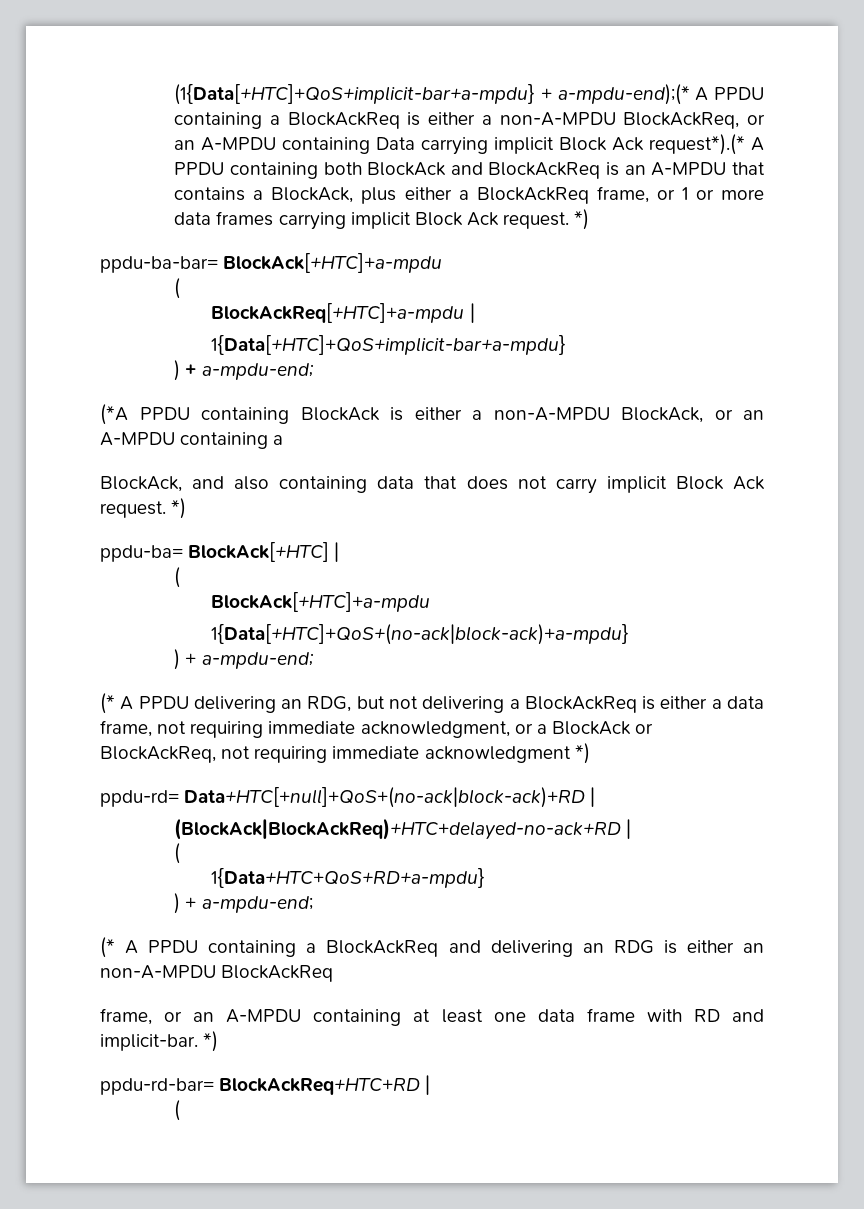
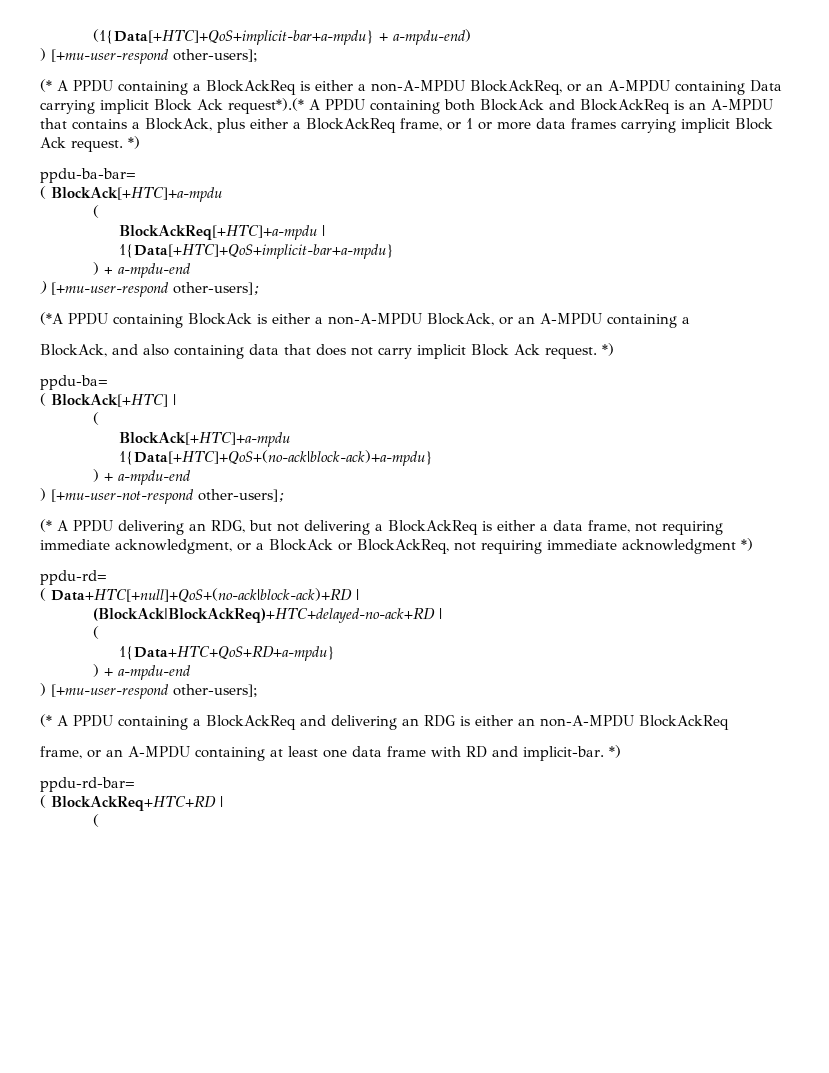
[557,84,690,105] a-mpdu-end);(* -> [392,29,471,45] [40,48,258,64] [40,79,52,92] a-mpdu-end) // ) [+mu-user-respond other-users]; // (*
(218, 264) none -> [40,186,46,199] // (
[201,363,314,380] a-mpdu-end; -> [117,263,191,278] [40,281,260,297] a-mpdu-end // ) [+mu-user-respond other-users];
(183, 553) none -> [40,393,46,406] // (
[201,652,314,669] a-mpdu-end; -> [117,470,191,485] [40,488,285,504] a-mpdu-end // ) [+mu-user-not-respond other-users];
(179, 798) none -> [40,588,46,601] // (
[201,896,313,913] a-mpdu-end; -> [117,665,191,680] [40,683,258,699] a-mpdu-end // ) [+mu-user-respond other-users];
(214, 1086) none -> [40,795,46,808] // (

